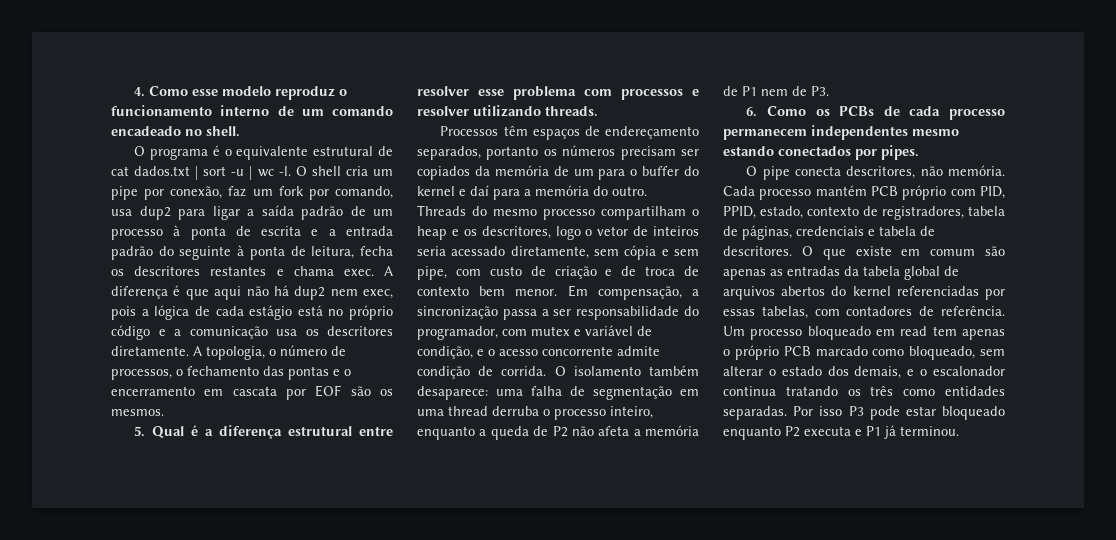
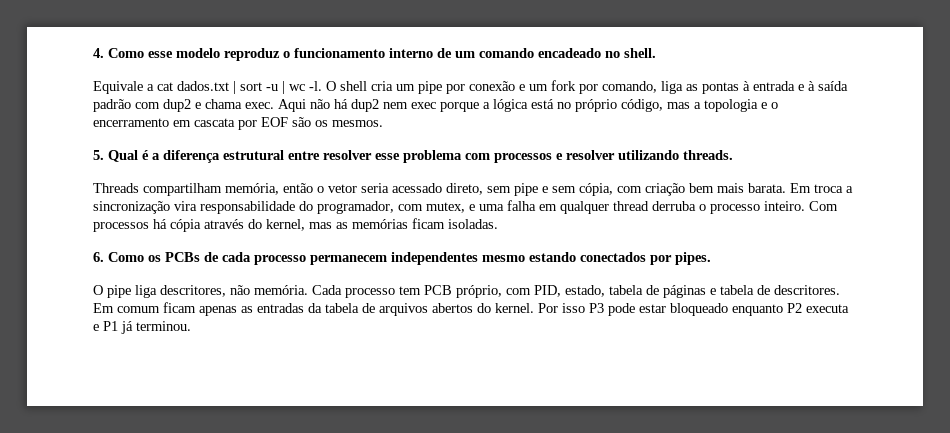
[134,145,393,160] O programa é o equivalente estrutural de -> [93,81,154,94] Equivale a
[170,186,247,199] conexão, faz -> [469,81,525,91] conexão e
[111,205,393,220] [111,225,393,240] [111,245,393,260] [111,266,393,276] [111,285,393,300] [111,305,393,320] [111,325,393,340] [111,345,346,360] [111,366,329,380] usa dup2 para ligar a saída padrão de um processo à ponta de escrita e a entrada padrão do seguinte à ponta de leitura, fecha os descritores restantes e chama exec. A diferença é que aqui não há dup2 nem exec, pois a lógica de cada estágio está no próprio código e a comunicação usa os descritores diretamente. A topologia, o número de processos, o fechamento das pontas -> [661,81,848,94] [93,99,758,112] liga as pontas à entrada e à saída padrão com dup2 e chama exec. Aqui não há dup2 nem exec porque a lógica está no próprio código, mas a topologia
[440,126,699,140] [417,145,699,160] [417,165,699,180] [417,185,647,200] [417,205,699,220] [417,226,699,240] [417,245,699,260] [417,266,699,280] [417,285,699,300] [417,306,699,320] [417,325,652,340] [417,346,660,359] [417,365,699,379] [417,386,699,400] [417,406,653,420] [417,425,699,440] [723,86,829,96] Processos têm espaços de endereçamento separados, portanto os números precisam ser copiados da memória de um para o buffer do kernel e daí para a memória do outro. Threads do mesmo processo compartilham o heap e os descritores, logo o vetor de inteiros seria acessado diretamente, sem cópia e sem pipe, com custo de criação e de troca de contexto bem menor. Em compensação, a sincronização passa a ser responsabilidade do programador, com mutex e variável de condição, e o acesso concorrente admite condição de corrida. O isolamento também desaparece: uma falha de segmentação em uma thread derruba o processo inteiro, enquanto a queda de P2 não afeta a memória de P1 nem de P3. -> [93,183,853,196] [93,200,838,214] [93,218,498,232] Threads compartilham memória, então o vetor seria acessado direto, sem pipe e sem cópia, com criação bem mais barata. Em troca a sincronização vira responsabilidade do programador, com mutex, e uma falha em qualquer thread derruba o processo inteiro. Com processos há cópia através do kernel, mas as memórias ficam isoladas.
[795,166,842,176] conecta -> [135,285,157,298] liga
[815,185,1005,200] [723,206,1005,220] [723,225,935,240] [723,246,1005,260] mantém PCB próprio com PID, PPID, estado, contexto de registradores, tabela de páginas, credenciais e tabela de descritores. O que existe em comum são -> [399,285,840,298] [93,302,196,313] tem PCB próprio, com PID, estado, tabela de páginas e tabela de descritores. Em comum ficam
[904,266,940,280] global -> (359, 308) none
[852,286,1005,300] [723,306,1005,319] [723,326,1005,340] [723,345,1005,360] [723,366,1005,379] [723,386,1005,396] [723,406,787,420] kernel referenciadas por essas tabelas, com contadores de referência. Um processo bloqueado em read tem apenas o próprio PCB marcado como bloqueado, sem alterar o estado dos demais, e o escalonador continua tratando os três como entidades separadas. -> [495,303,534,313] kernel.

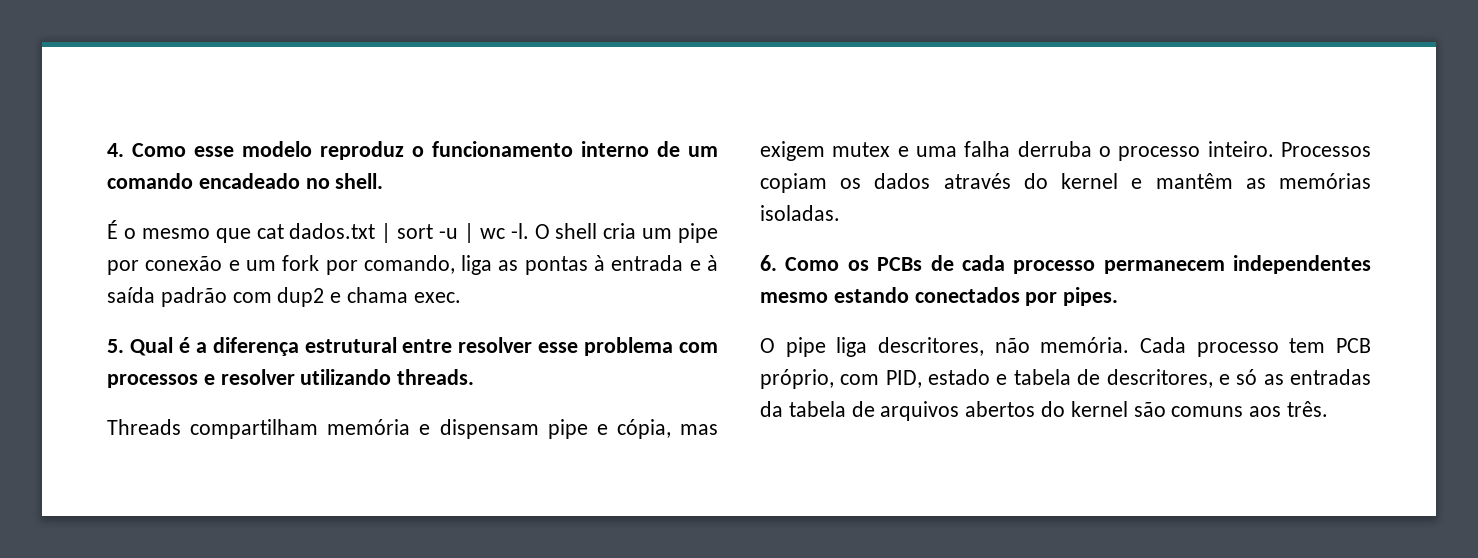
[93,81,154,94] Equivale a -> [107,220,251,243] É o mesmo que
[278,99,778,112] [93,117,383,130] Aqui não há dup2 nem exec porque a lógica está no próprio código, mas a topologia e o encerramento em cascata por EOF são os mesmos. -> (461, 297) none
[225,183,853,196] [93,200,838,214] [93,219,332,232] memória, então o vetor seria acessado direto, sem pipe e sem cópia, com criação bem mais barata. Em troca a sincronização vira responsabilidade do programador, com mutex, e uma falha em qualquer thread derruba o processo inteiro. Com processos há cópia através do kernel, mas -> [327,419,718,439] [760,141,1371,161] [760,173,1233,193] memória e dispensam pipe e cópia, mas exigem mutex e uma falha derruba o processo inteiro. Processos copiam os dados através do kernel e mantêm
[412,218,445,229] ficam -> (1371, 181) none
[565,285,840,298] [93,302,237,316] estado, tabela de páginas e tabela de descritores. Em comum ficam apenas -> [928,369,1258,388] estado e tabela de descritores, e só
[495,303,849,316] [93,321,191,334] kernel. Por isso P3 pode estar bloqueado enquanto P2 executa e P1 já terminou. -> [1070,401,1329,417] kernel são comuns aos três.

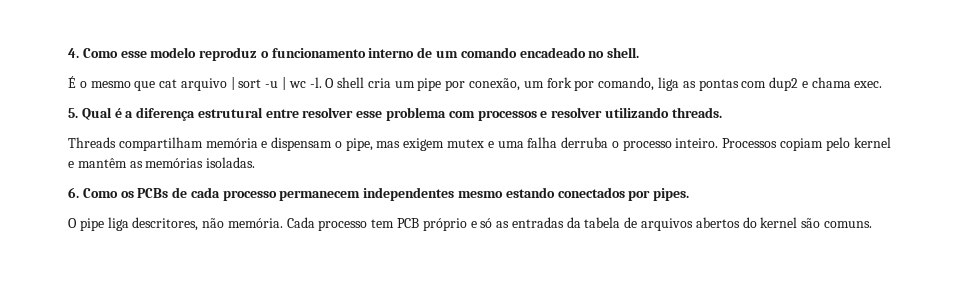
[289,223,376,239] dados.txt -> [180,78,227,91] arquivo
[145,256,240,271] conexão e -> [469,78,521,91] conexão,
[594,255,718,271] [107,287,227,307] à entrada e à saída padrão -> (739, 85) none
[547,419,671,439] pipe e cópia, -> [334,138,373,151] o pipe,
[840,173,1048,189] os dados através do -> [825,137,850,151] pelo
[760,369,1213,389] próprio, com PID, estado e tabela de descritores, -> [422,218,467,231] próprio
[1171,401,1329,417] comuns aos três. -> [823,221,872,228] comuns.

